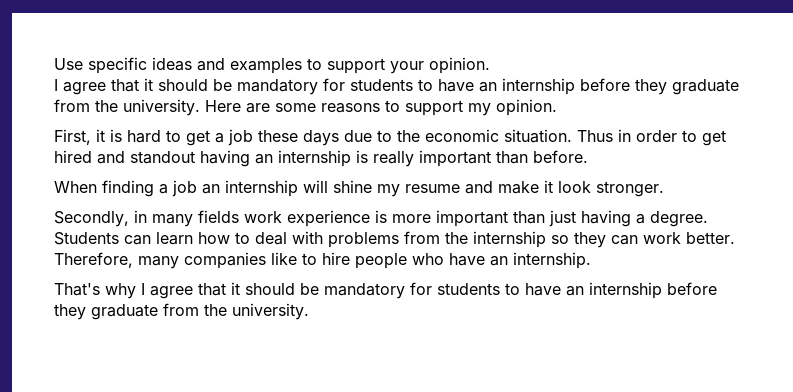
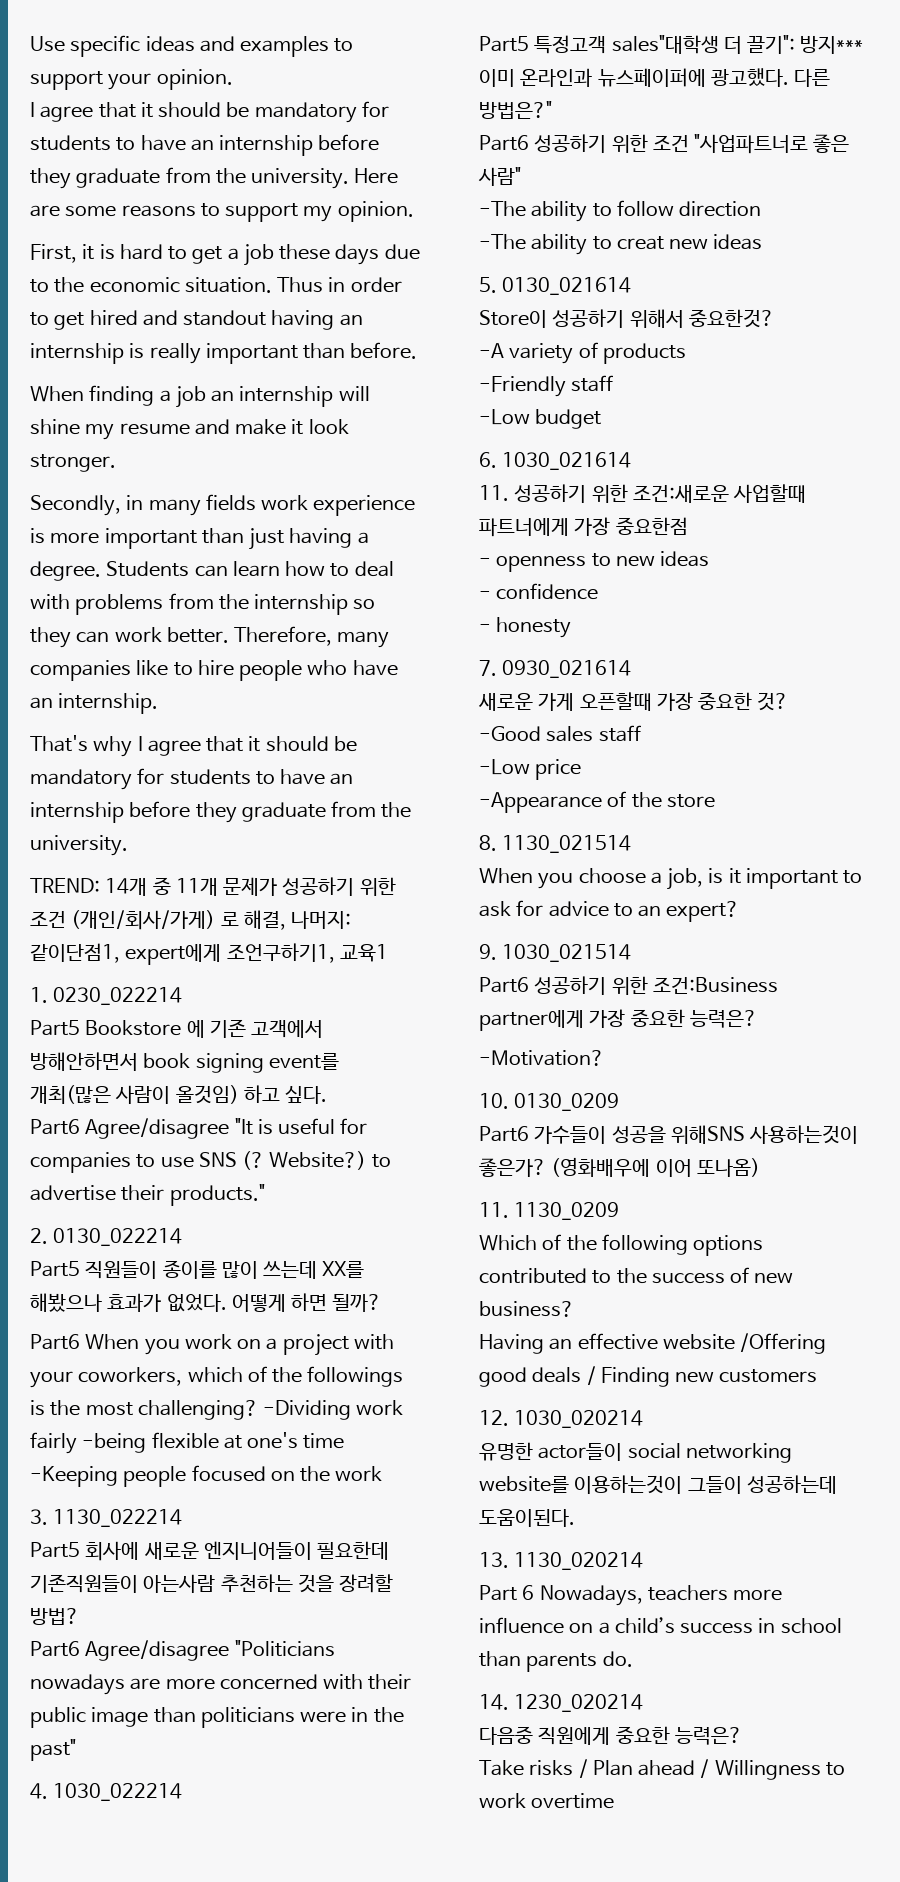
(309, 311) none -> [30,877,396,896] [30,910,352,930] [30,943,388,965] [30,987,183,1005] [30,1019,324,1038] [30,1052,339,1073] [30,1085,328,1104] [30,1118,368,1139] [30,1151,391,1173] [30,1184,265,1206] [30,1228,183,1246] [30,1260,365,1279] [30,1293,382,1312] [30,1334,394,1356] [30,1366,404,1388] [30,1400,404,1420] [30,1432,345,1454] [30,1465,383,1487] [30,1509,183,1527] [30,1541,390,1561] [30,1573,394,1593] [30,1607,79,1625] [30,1640,335,1661] [30,1674,412,1695] [30,1707,404,1728] [30,1739,76,1761] [30,1783,183,1801] [479,35,864,54] [479,68,831,87] [479,101,552,119] [479,134,850,154] [478,167,521,186] [479,200,762,222] [479,234,763,255] [479,277,632,295] [479,309,774,328] [479,342,686,364] [479,375,614,397] [479,409,602,429] [479,452,632,470] [479,484,807,503] [479,517,688,537] [479,551,710,572] [479,583,599,600] [479,617,572,638] [479,660,632,678] [478,692,789,711] [479,725,641,742] [479,759,582,780] [479,791,715,813] [479,835,632,853] [479,868,863,890] [479,900,740,922] [479,944,632,962] [479,976,778,995] [479,1009,757,1031] [479,1050,604,1066] [479,1093,620,1111] [479,1125,859,1144] [479,1157,760,1177] [479,1202,620,1220] [479,1234,764,1256] [479,1267,794,1284] [479,1301,574,1317] [479,1333,827,1354] [479,1366,818,1387] [479,1410,644,1428] [479,1442,792,1463] [479,1475,837,1494] [479,1509,575,1527] [479,1552,644,1570] [479,1585,783,1606] [479,1617,842,1634] [479,1651,633,1672] [479,1694,644,1712] [479,1726,742,1745] [479,1759,845,1780] [479,1793,615,1809] // TREND: 14개 중 11개 문제가 성공하기 위한 조건 (개인/회사/가게) 로 해결, 나머지: 같이단점1, expert에게 조언구하기1, 교육1 // 1. 0230_022214 // Part5 Bookstore 에 기존 고객에서 방해안하면서 book signing event를 개최(많은 사람이 올것임) 하고 싶다. // Part6 Agree/disagree "It is useful for companies to use SNS (? Website?) to advertise their products." // 2. 0130_022214 // Part5 직원들이 종이를 많이 쓰는데 XX를 해봤으나 효과가 없었다. 어떻게 하면 될까? // Part6 When you work on a project with your coworkers, which of the followings is the most challenging? -Dividing work fairly -being flexible at one's time -Keeping people focused on the work // 3. 1130_022214 // Part5 회사에 새로운 엔지니어들이 필요한데 기존직원들이 아는사람 추천하는 것을 장려할 방법? // Part6 Agree/disagree "Politicians nowadays are more concerned with their public image than politicians were in the past" // 4. 1030_022214 // Part5 특정고객 sales"대학생 더 끌기": 방지*** 이미 온라인과 뉴스페이퍼에 광고했다. 다른 방법은?" // Part6 성공하기 위한 조건 "사업파트너로 좋은 사람" // -The ability to follow direction // -The ability to creat new ideas // 5. 0130_021614 // Store이 성공하기 위해서 중요한것? // -A variety of products // -Friendly staff // -Low budget // 6. 1030_021614 // 11. 성공하기 위한 조건:새로운 사업할때 파트너에게 가장 중요한점 // - openness to new ideas // - confidence // - honesty // 7. 0930_021614 // 새로운 가게 오픈할때 가장 중요한 것? // -Good sales staff // -Low price // -Appearance of the store // 8. 1130_021514 // When you choose a job, is it important to ask for advice to an expert? // 9. 1030_021514 // Part6 성공하기 위한 조건:Business partner에게 가장 중요한 능력은? // -Motivation? // 10. 0130_0209 // Part6 가수들이 성공을 위해SNS 사용하는것이 좋은가? (영화배우에 이어 또나옴) // 11. 1130_0209 // Which of the following options contributed to the success of new business? // Having an effective website /Offering good deals / Finding new customers // 12. 1030_020214 // 유명한 actor들이 social networking website를 이용하는것이 그들이 성공하는데 도움이된다. // 13. 1130_020214 // Part 6 Nowadays, teachers more influence on a child’s success in school than parents do. // 14. 1230_020214 // 다음중 직원에게 중요한 능력은? // Take risks / Plan ahead / Willingness to work overtime

